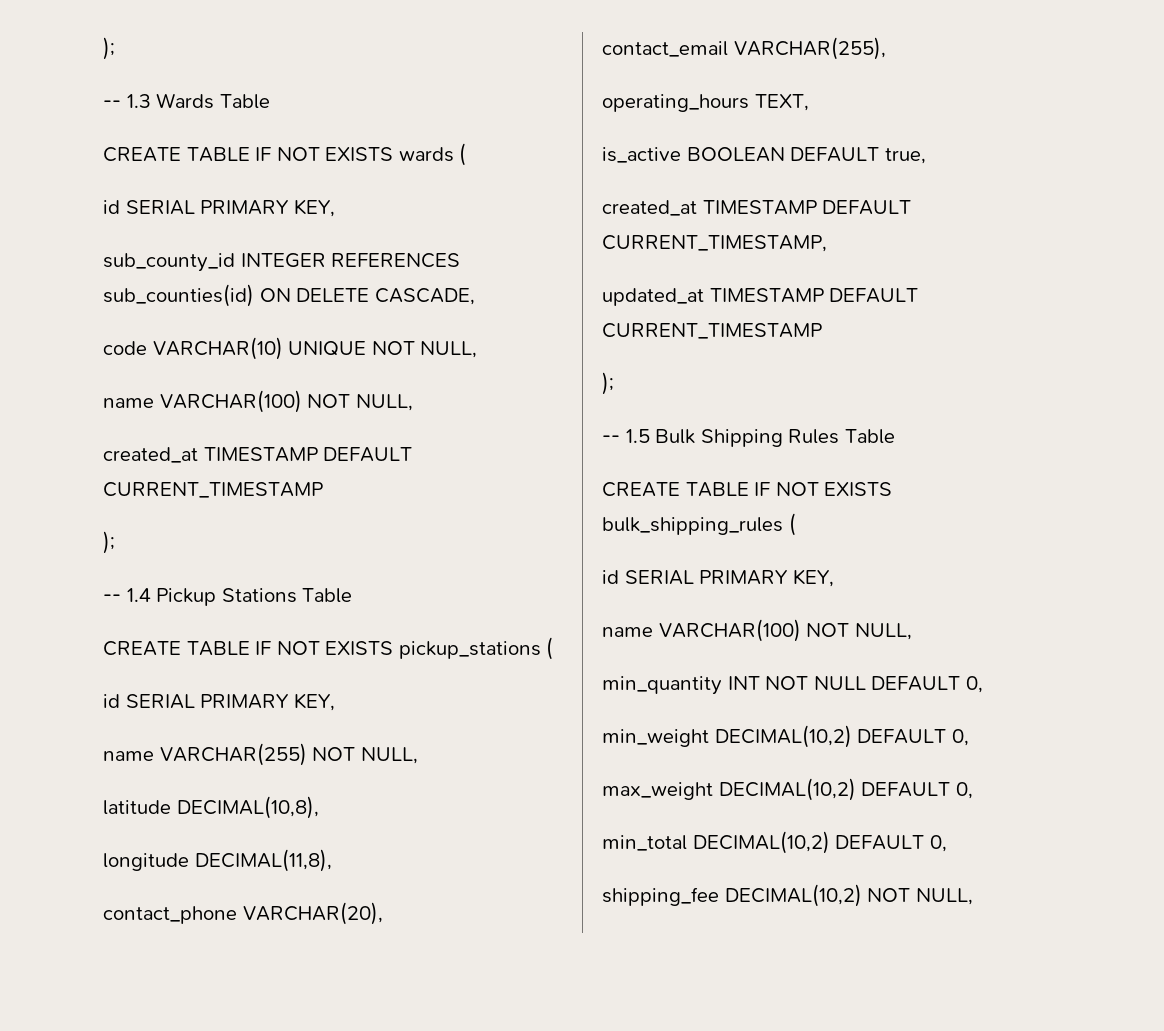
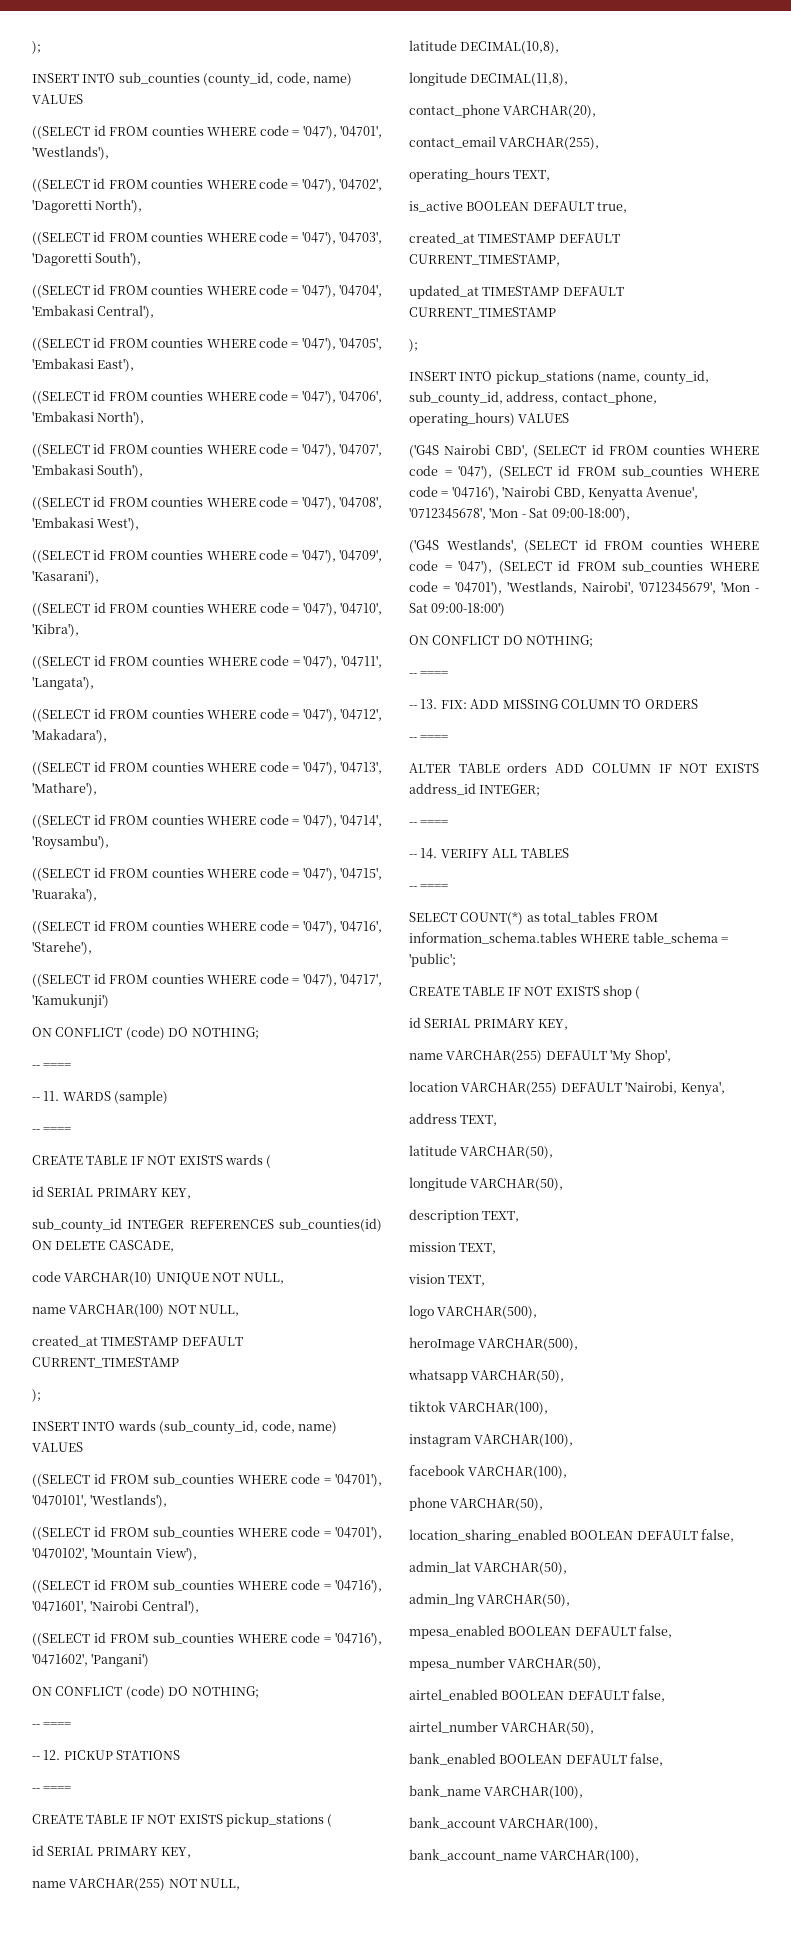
[103,37,115,60] [103,93,270,109] ); // -- 1.3 Wards Table -> [32,41,41,54] [32,72,352,87] [32,94,83,104] [32,125,382,139] [32,146,109,160] [32,178,382,192] [32,199,143,213] [32,231,382,245] [32,252,142,266] [32,284,382,298] [32,305,155,319] [32,337,382,351] [32,358,135,372] [32,390,382,404] [32,411,145,425] [32,443,382,457] [32,464,144,478] [32,496,382,510] [32,517,140,531] [32,549,382,563] [32,570,99,584] [32,602,382,616] [32,623,79,637] [32,655,382,669] [32,676,94,690] [32,708,382,722] [32,729,107,743] [32,761,382,775] [32,782,97,796] [32,814,382,828] [32,835,109,850] [32,867,382,881] [32,888,97,902] [32,920,382,934] [32,941,92,955] [32,973,382,987] [32,994,109,1009] [32,1026,259,1040] [32,1063,72,1069] [32,1090,169,1104] [32,1127,72,1133] ); // INSERT INTO sub_counties (county_id, code, name) VALUES // ((SELECT id FROM counties WHERE code = '047'), '04701', 'Westlands'), // ((SELECT id FROM counties WHERE code = '047'), '04702', 'Dagoretti North'), // ((SELECT id FROM counties WHERE code = '047'), '04703', 'Dagoretti South'), // ((SELECT id FROM counties WHERE code = '047'), '04704', 'Embakasi Central'), // ((SELECT id FROM counties WHERE code = '047'), '04705', 'Embakasi East'), // ((SELECT id FROM counties WHERE code = '047'), '04706', 'Embakasi North'), // ((SELECT id FROM counties WHERE code = '047'), '04707', 'Embakasi South'), // ((SELECT id FROM counties WHERE code = '047'), '04708', 'Embakasi West'), // ((SELECT id FROM counties WHERE code = '047'), '04709', 'Kasarani'), // ((SELECT id FROM counties WHERE code = '047'), '04710', 'Kibra'), // ((SELECT id FROM counties WHERE code = '047'), '04711', 'Langata'), // ((SELECT id FROM counties WHERE code = '047'), '04712', 'Makadara'), // ((SELECT id FROM counties WHERE code = '047'), '04713', 'Mathare'), // ((SELECT id FROM counties WHERE code = '047'), '04714', 'Roysambu'), // ((SELECT id FROM counties WHERE code = '047'), '04715', 'Ruaraka'), // ((SELECT id FROM counties WHERE code = '047'), '04716', 'Starehe'), // ((SELECT id FROM counties WHERE code = '047'), '04717', 'Kamukunji') // ON CONFLICT (code) DO NOTHING; // -- ==== // -- 11. WARDS (sample) // -- ====
[103,588,353,606] -- 1.4 Pickup Stations Table -> [32,1420,337,1435] [32,1442,83,1452] [32,1473,382,1487] [32,1494,168,1508] [32,1526,382,1540] [32,1547,197,1561] [32,1579,382,1593] [32,1600,199,1614] [32,1632,382,1646] [32,1653,150,1667] [32,1685,259,1699] [32,1722,72,1728] [32,1750,181,1760] [32,1786,72,1792] INSERT INTO wards (sub_county_id, code, name) VALUES // ((SELECT id FROM sub_counties WHERE code = '04701'), '0470101', 'Westlands'), // ((SELECT id FROM sub_counties WHERE code = '04701'), '0470102', 'Mountain View'), // ((SELECT id FROM sub_counties WHERE code = '04716'), '0471601', 'Nairobi Central'), // ((SELECT id FROM sub_counties WHERE code = '04716'), '0471602', 'Pangani') // ON CONFLICT (code) DO NOTHING; // -- ==== // -- 12. PICKUP STATIONS // -- ====
[602,429,895,447] [602,482,893,497] [602,513,796,536] [602,569,834,587] [602,619,912,642] [602,676,983,695] [602,725,969,748] [602,778,973,801] [602,831,947,854] [602,884,973,907] -- 1.5 Bulk Shipping Rules Table // CREATE TABLE IF NOT EXISTS bulk_shipping_rules ( // id SERIAL PRIMARY KEY, // name VARCHAR(100) NOT NULL, // min_quantity INT NOT NULL DEFAULT 0, // min_weight DECIMAL(10,2) DEFAULT 0, // max_weight DECIMAL(10,2) DEFAULT 0, // min_total DECIMAL(10,2) DEFAULT 0, // shipping_fee DECIMAL(10,2) NOT NULL, -> [409,370,709,385] [409,391,657,406] [409,412,570,426] [409,444,759,458] [409,465,759,479] [409,486,699,501] [409,507,630,521] [409,539,759,553] [409,560,759,574] [409,581,759,595] [409,602,506,616] [409,635,594,647] [409,671,449,677] [409,699,698,709] [409,735,449,741] [409,762,759,773] [409,783,541,796] [409,820,449,826] [409,848,569,859] [409,884,449,890] [409,911,658,925] [409,932,729,944] [409,953,456,967] [409,985,641,999] [409,1017,569,1030] [409,1049,671,1064] [409,1081,725,1096] [409,1113,498,1126] [409,1145,554,1159] [409,1177,564,1191] [409,1209,520,1223] [409,1242,497,1254] [408,1274,486,1286] [409,1305,538,1319] [409,1337,579,1351] [408,1369,565,1383] [409,1401,549,1415] [409,1434,574,1447] [409,1465,568,1479] [409,1497,544,1511] [409,1529,735,1543] [409,1561,568,1575] [409,1593,571,1607] [409,1625,673,1639] [409,1657,602,1671] [409,1689,666,1702] [409,1721,595,1735] [409,1753,664,1766] [409,1785,584,1799] [409,1817,599,1831] [409,1849,640,1863] INSERT INTO pickup_stations (name, county_id, sub_county_id, address, contact_phone, operating_hours) VALUES // ('G4S Nairobi CBD', (SELECT id FROM counties WHERE code = '047'), (SELECT id FROM sub_counties WHERE code = '04716'), 'Nairobi CBD, Kenyatta Avenue', '0712345678', 'Mon - Sat 09:00-18:00'), // ('G4S Westlands', (SELECT id FROM counties WHERE code = '047'), (SELECT id FROM sub_counties WHERE code = '04701'), 'Westlands, Nairobi', '0712345679', 'Mon - Sat 09:00-18:00') // ON CONFLICT DO NOTHING; // -- ==== // -- 13. FIX: ADD MISSING COLUMN TO ORDERS // -- ==== // ALTER TABLE orders ADD COLUMN IF NOT EXISTS address_id INTEGER; // -- ==== // -- 14. VERIFY ALL TABLES // -- ==== // SELECT COUNT(*) as total_tables FROM information_schema.tables WHERE table_schema = 'public'; // CREATE TABLE IF NOT EXISTS shop ( // id SERIAL PRIMARY KEY, // name VARCHAR(255) DEFAULT 'My Shop', // location VARCHAR(255) DEFAULT 'Nairobi, Kenya', // address TEXT, // latitude VARCHAR(50), // longitude VARCHAR(50), // description TEXT, // mission TEXT, // vision TEXT, // logo VARCHAR(500), // heroImage VARCHAR(500), // whatsapp VARCHAR(50), // tiktok VARCHAR(100), // instagram VARCHAR(100), // facebook VARCHAR(100), // phone VARCHAR(50), // location_sharing_enabled BOOLEAN DEFAULT false, // admin_lat VARCHAR(50), // admin_lng VARCHAR(50), // mpesa_enabled BOOLEAN DEFAULT false, // mpesa_number VARCHAR(50), // airtel_enabled BOOLEAN DEFAULT false, // airtel_number VARCHAR(50), // bank_enabled BOOLEAN DEFAULT false, // bank_name VARCHAR(100), // bank_account VARCHAR(100), // bank_account_name VARCHAR(100),

